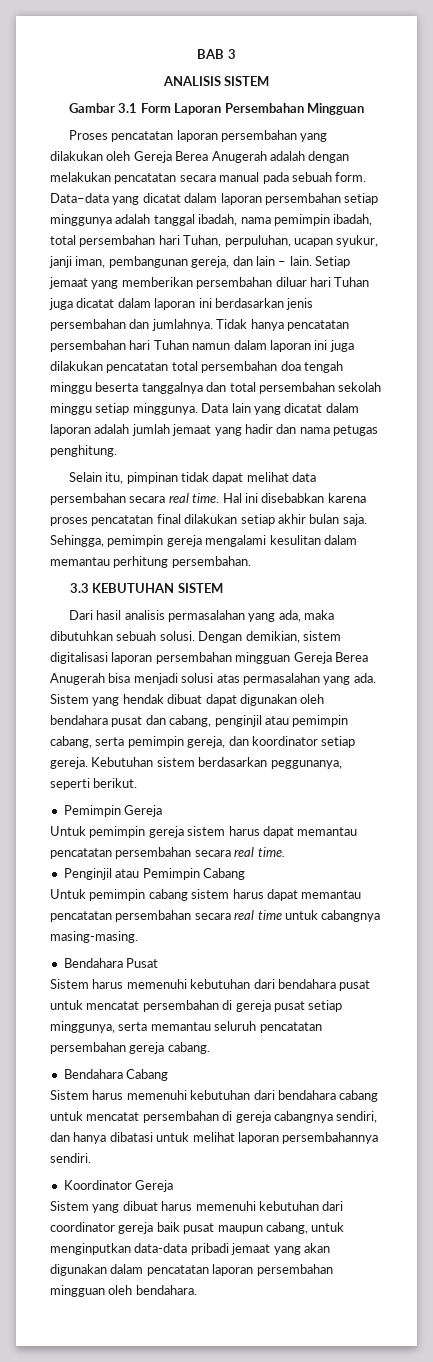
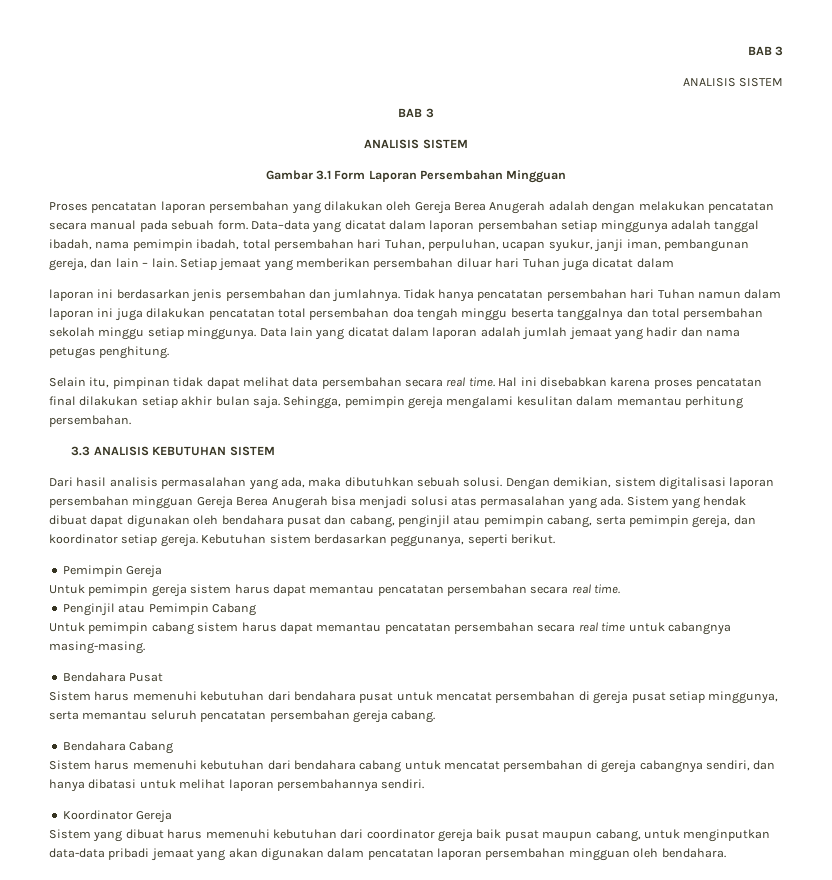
[197,49,236,59] [162,76,270,86] BAB 3 // ANALISIS SISTEM -> [747,46,783,56] [682,78,783,87] [398,108,434,118] [364,139,468,149] BAB 3 // ANALISIS SISTEM // BAB 3 // ANALISIS SISTEM
(151, 303) none -> (674, 263) //
(90, 588) none -> [93,446,149,456] ANALISIS

